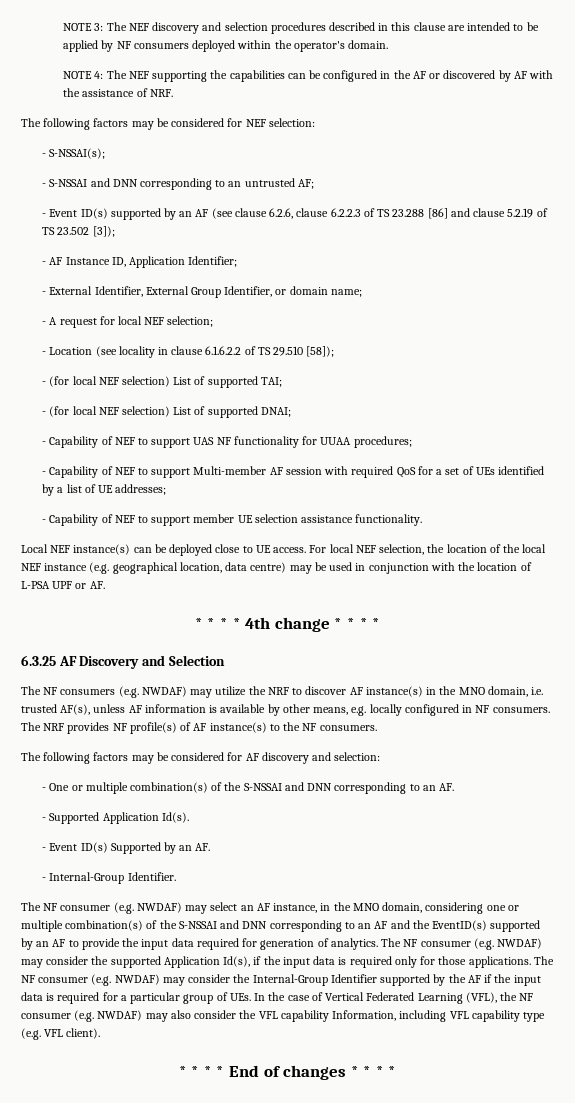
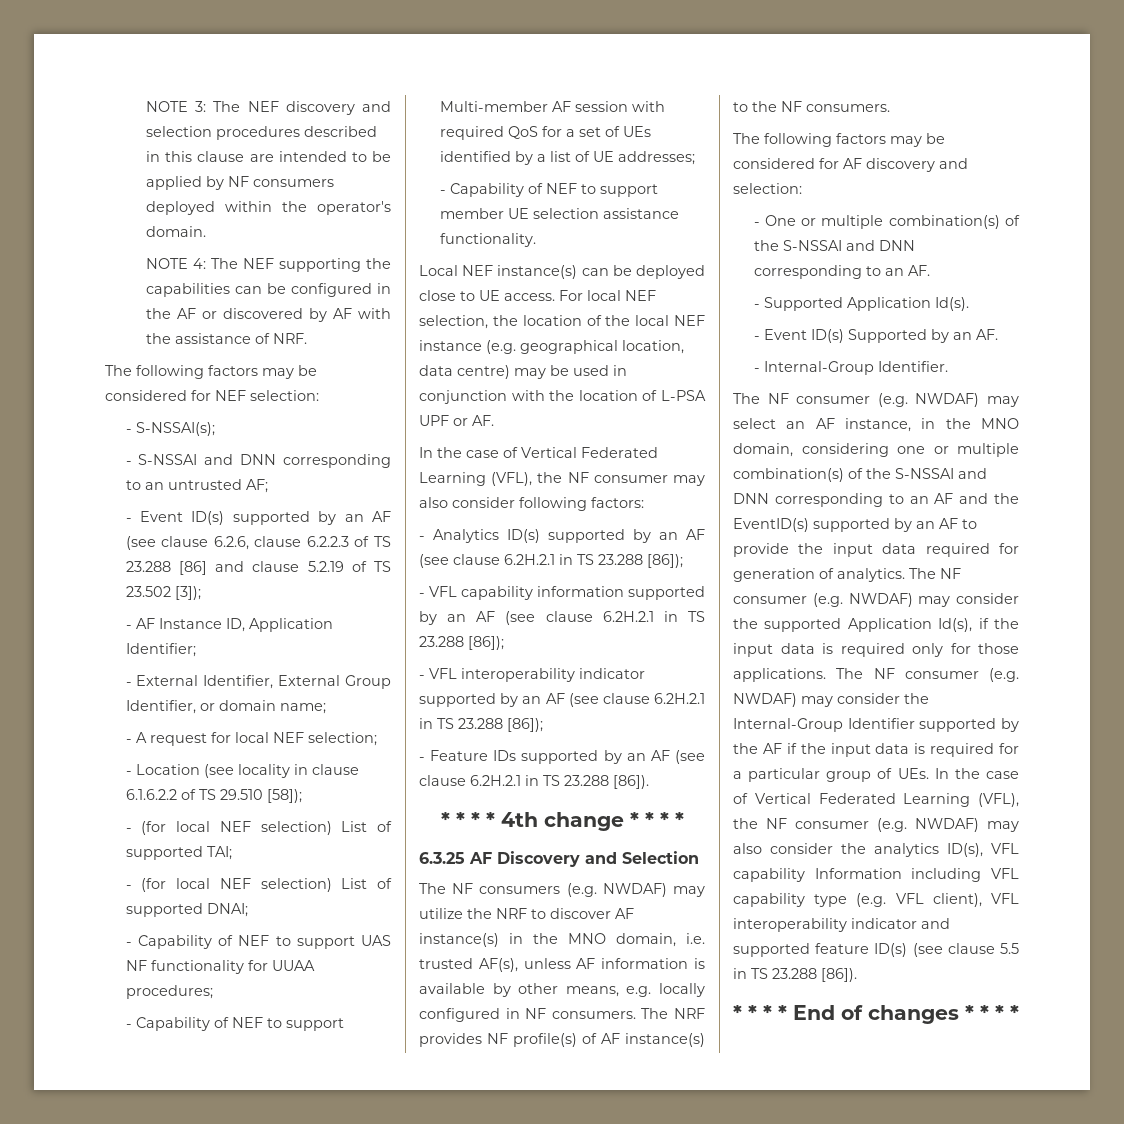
(105, 585) none -> [419,447,658,458] [419,472,705,486] [419,497,644,511] [419,529,705,543] [419,554,683,568] [419,586,705,600] [419,611,705,625] [419,636,504,650] [419,668,645,682] [419,693,705,707] [419,718,543,732] [419,750,705,764] [419,775,649,789] // In the case of Vertical Federated Learning (VFL), the NF consumer may also consider following factors: // - Analytics ID(s) supported by an AF (see clause 6.2H.2.1 in TS 23.288 [86]); // - VFL capability information supported by an AF (see clause 6.2H.2.1 in TS 23.288 [86]); // - VFL interoperability indicator supported by an AF (see clause 6.2H.2.1 in TS 23.288 [86]); // - Feature IDs supported by an AF (see clause 6.2H.2.1 in TS 23.288 [86]).
[258,1010,397,1022] VFL capability Information, -> [874,843,1019,857] [733,868,902,882] analytics ID(s), VFL capability Information
[66,1028,101,1039] client). -> [932,893,1019,907] [733,918,950,932] [733,943,1019,957] [733,968,857,982] client), VFL interoperability indicator and supported feature ID(s) (see clause 5.5 in TS 23.288 [86]).

